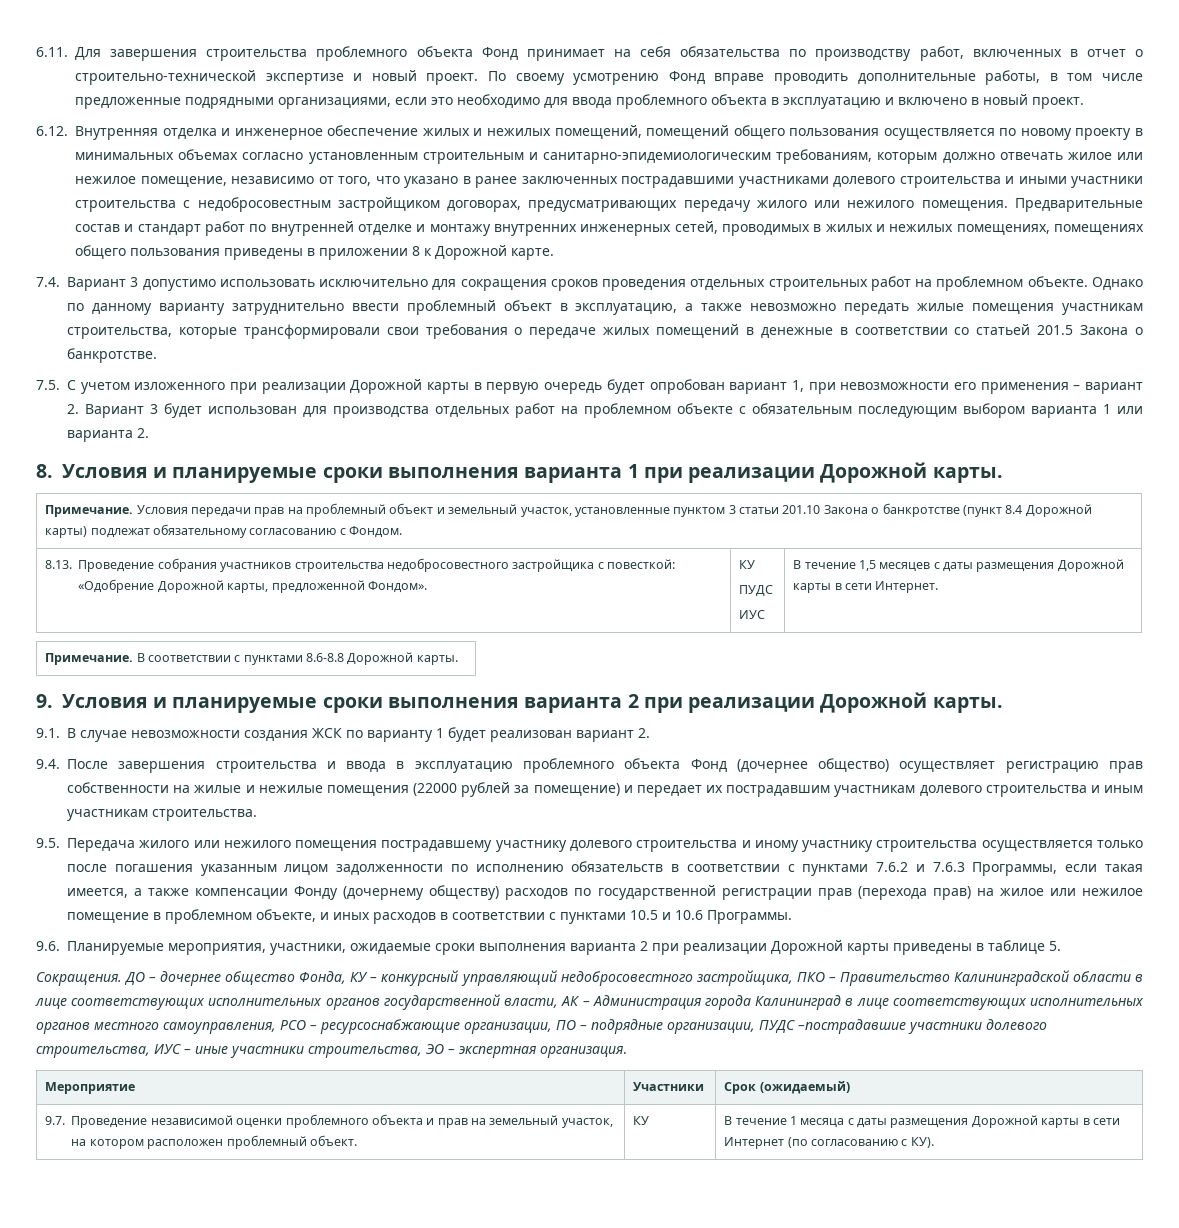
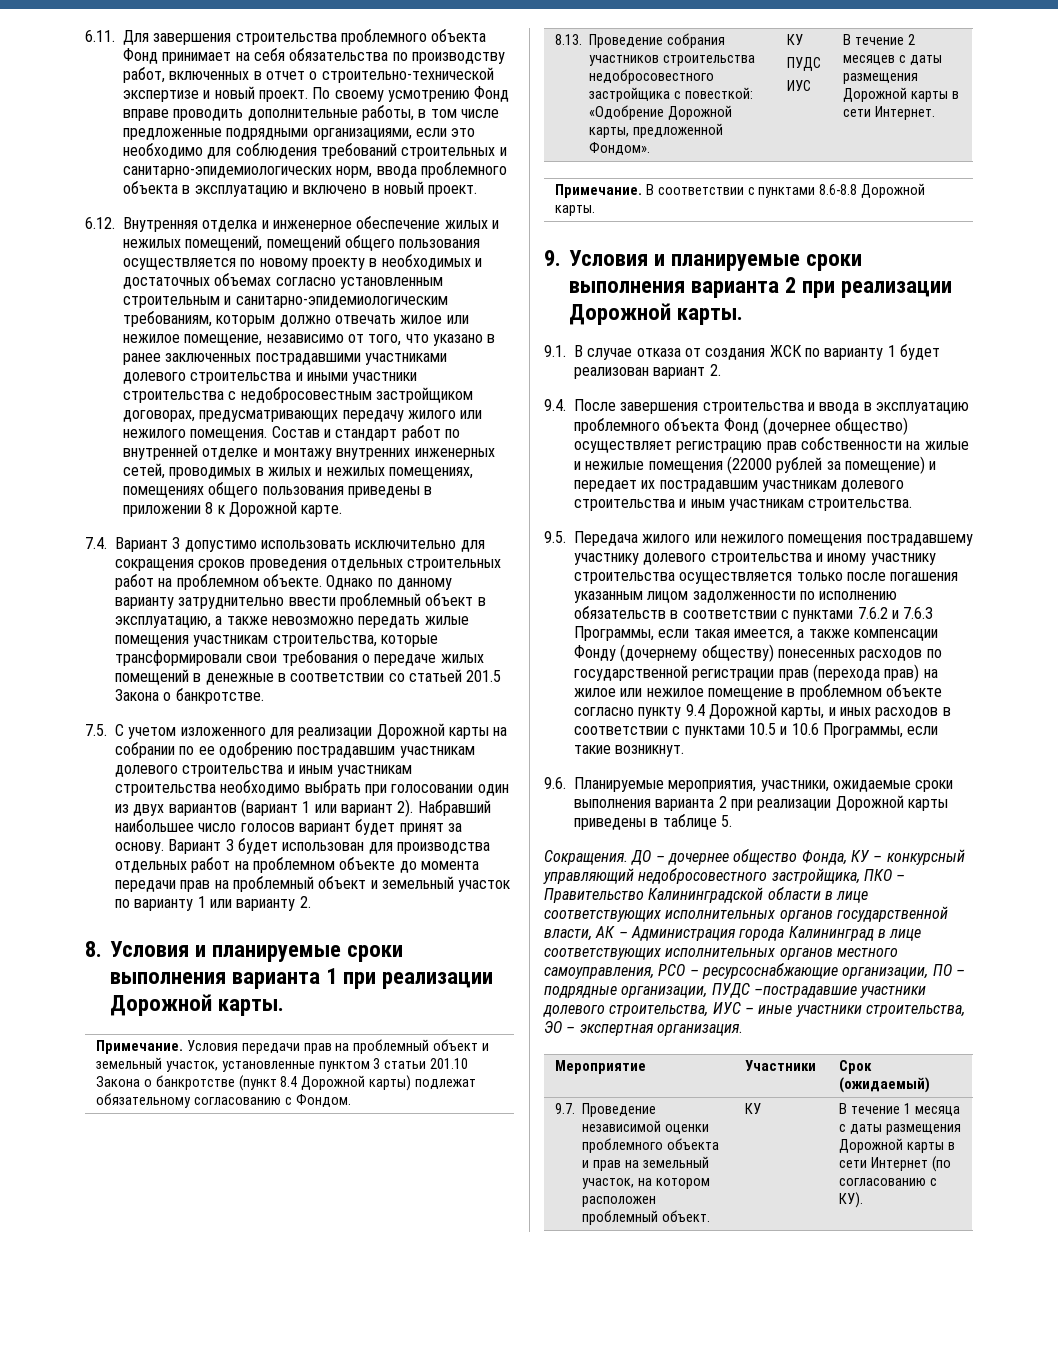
(568, 102) none -> [235,143,507,159] [123,166,373,178] соблюдения требований строительных и санитарно-эпидемиологических норм,
[75,152,174,160] минимальных -> [381,254,482,270] [123,277,210,289] необходимых и достаточных
[1014,198,1143,212] [75,224,120,232] Предварительные состав -> [271,426,320,438] Состав
[230,379,1144,394] [67,404,79,414] при реализации Дорожной карты в первую очередь будет опробован вариант 1, при невозможности его применения – вариант 2. -> [269,723,508,739] [115,742,475,758] [115,765,413,777] [115,780,509,796] [115,799,491,817] [115,819,462,835] [115,842,164,854] для реализации Дорожной карты на собрании по ее одобрению пострадавшим участникам долевого строительства и иным участникам строительства необходимо выбрать при голосовании один из двух вариантов (вариант 1 или вариант 2). Набравший наибольшее число голосов вариант будет принят за основу.
[739,403,1143,418] [67,430,133,442] с обязательным последующим выбором варианта 1 или варианта -> [399,861,479,873] [115,876,511,892] [115,896,296,911] до момента передачи прав на проблемный объект и земельный участок по варианту 1 или варианту
[858,560,876,571] 1,5 -> [907,34,915,45] 2
[131,730,240,738] невозможности -> [636,348,701,357] отказа от
(500, 892) none -> [777,649,855,658] понесенных
[256,909,316,922] объекте, -> [885,684,942,697] [574,703,825,719] объекте согласно пункту 9.4 Дорожной карты,
[707,910,792,924] Программы. -> [822,723,939,738] [574,745,685,757] Программы, если такие возникнут.

